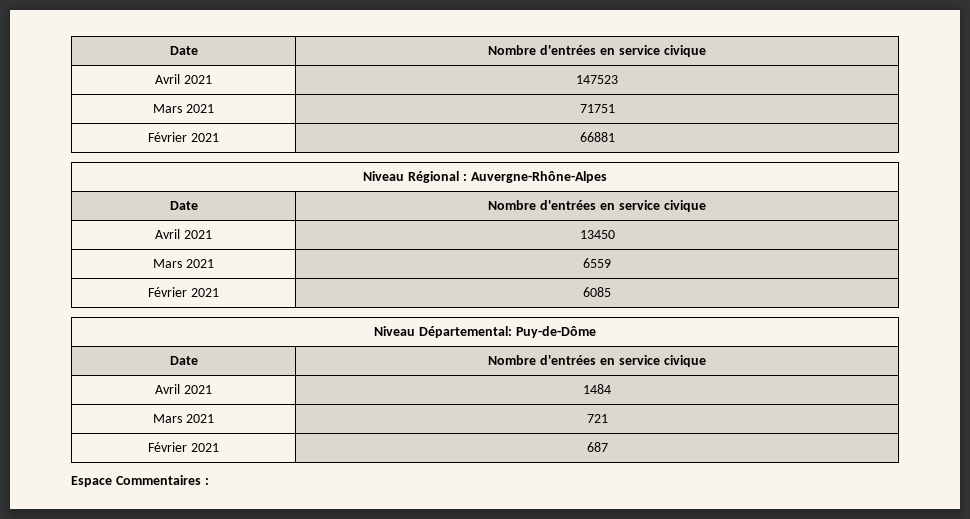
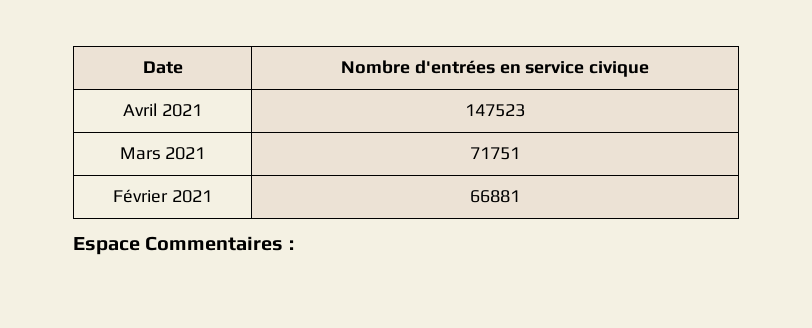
[363,171,607,183] [169,201,198,210] [488,200,706,212] [155,229,212,239] [579,230,615,239] [153,259,214,268] [583,258,611,268] [148,287,219,297] [583,287,611,297] [374,326,596,338] [169,356,198,365] [488,355,706,367] [155,384,212,394] [583,384,611,394] [153,414,214,423] [586,414,608,423] [148,442,219,452] [586,442,608,452] // Niveau Régional : Auvergne-Rhône-Alpes // Date | Nombre d'entrées en service civique // Avril 2021 | 13450 // Mars 2021 | 6559 // Février 2021 | 6085 // Niveau Départemental: Puy-de-Dôme // Date | Nombre d'entrées en service civique // Avril 2021 | 1484 // Mars 2021 | 721 // Février 2021 | 687 -> (520, 196) none

